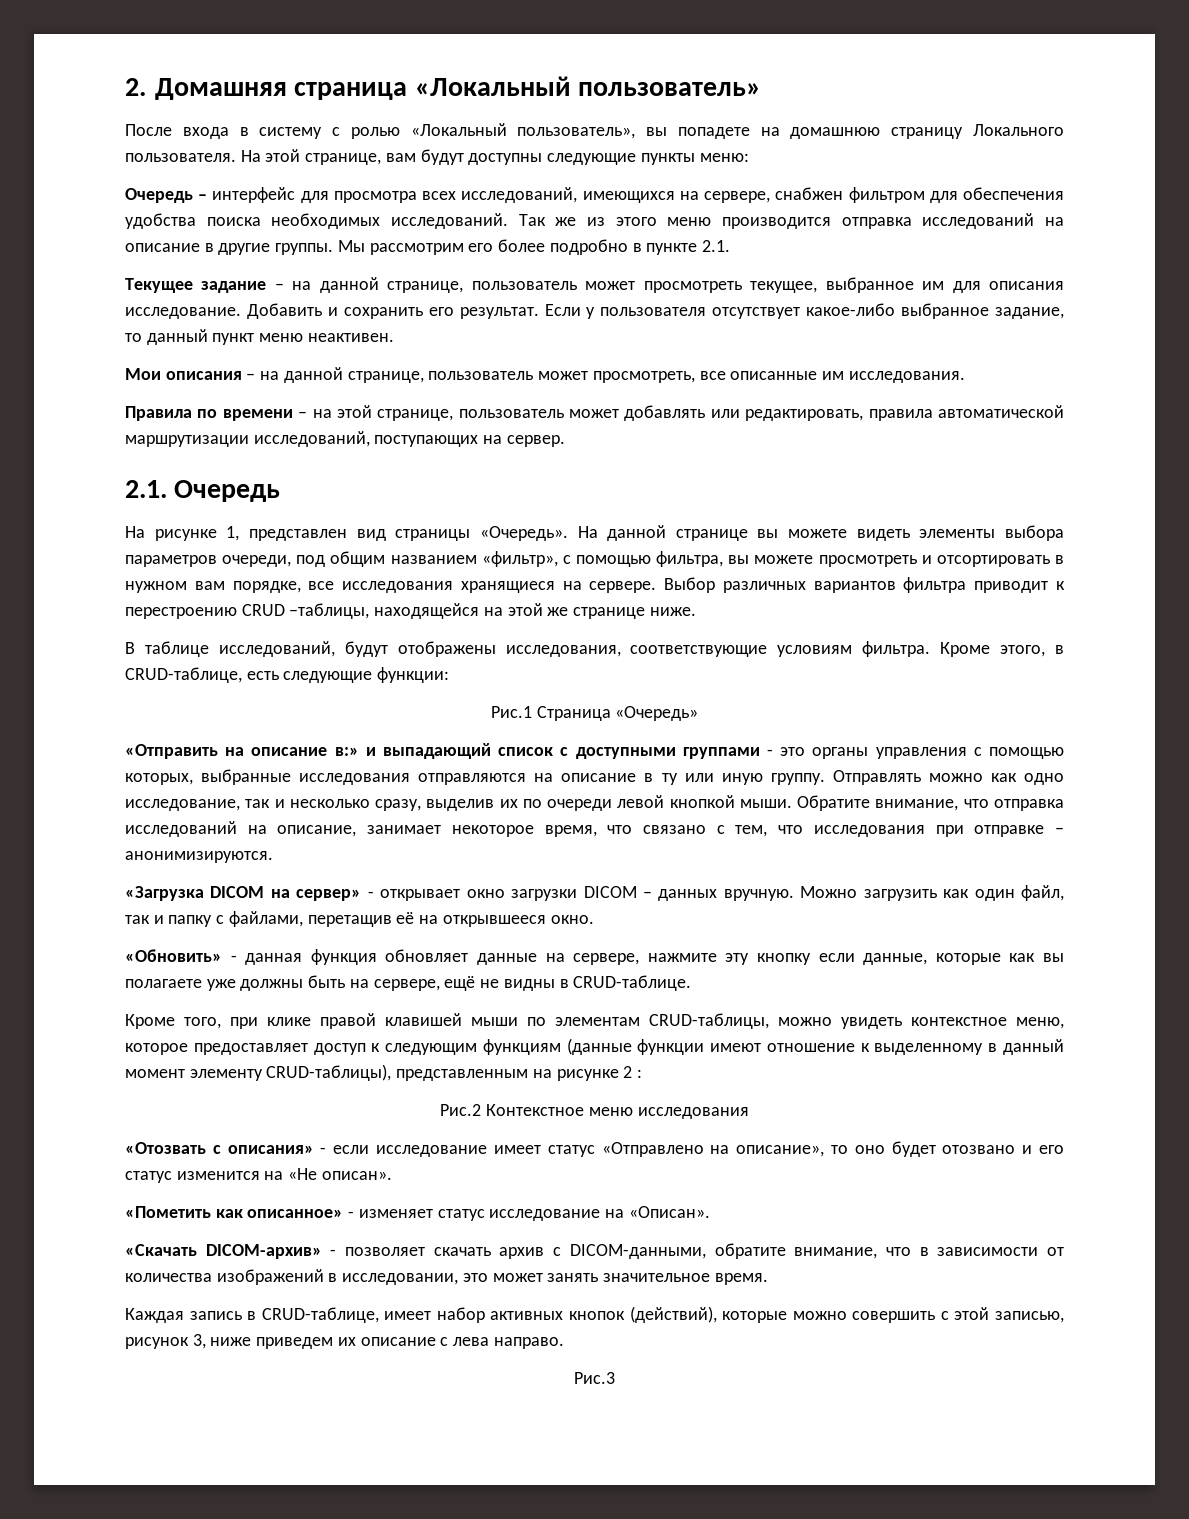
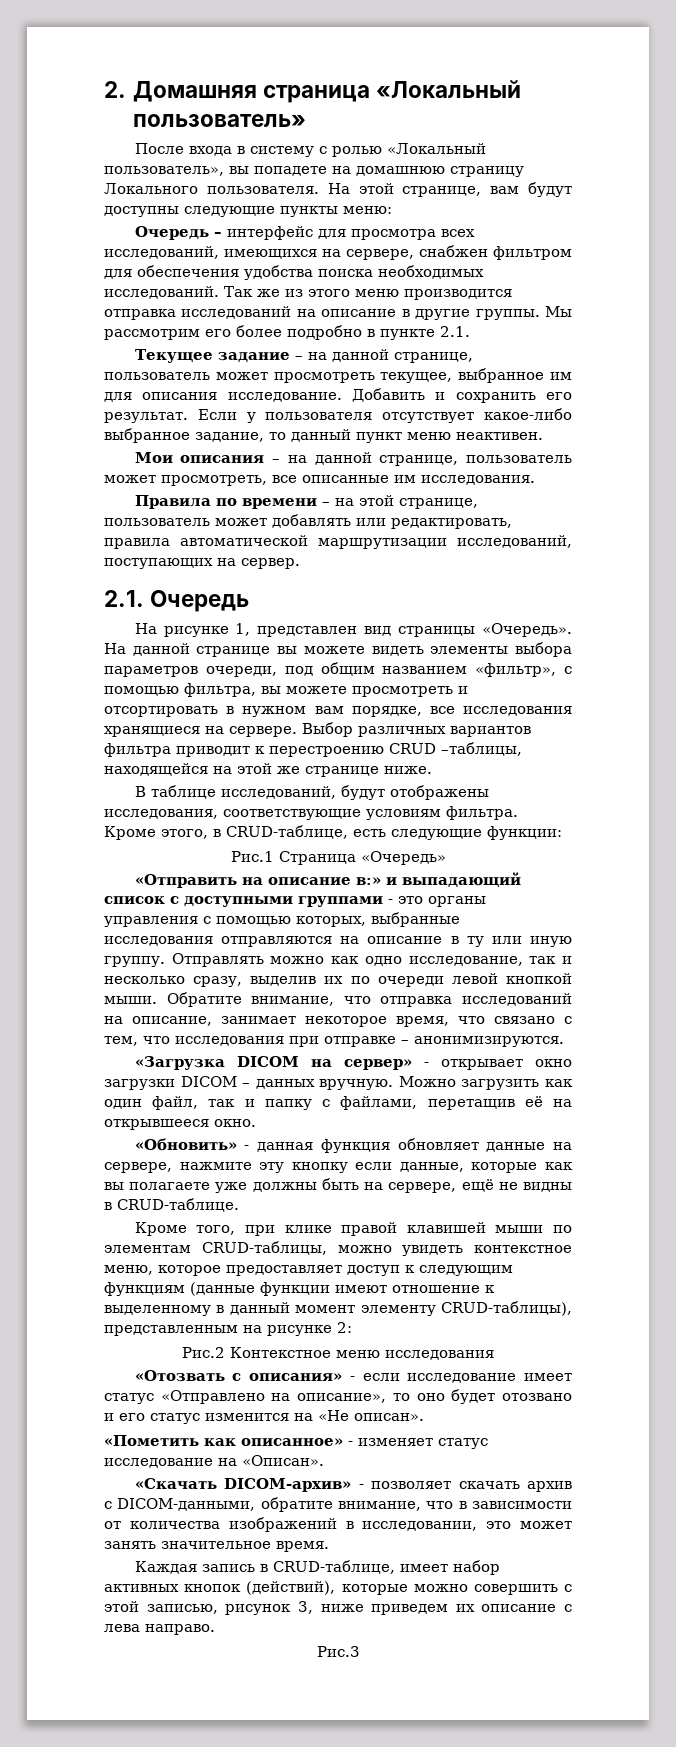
[623,1066,643,1078] 2 : -> [337,1322,352,1333] 2:

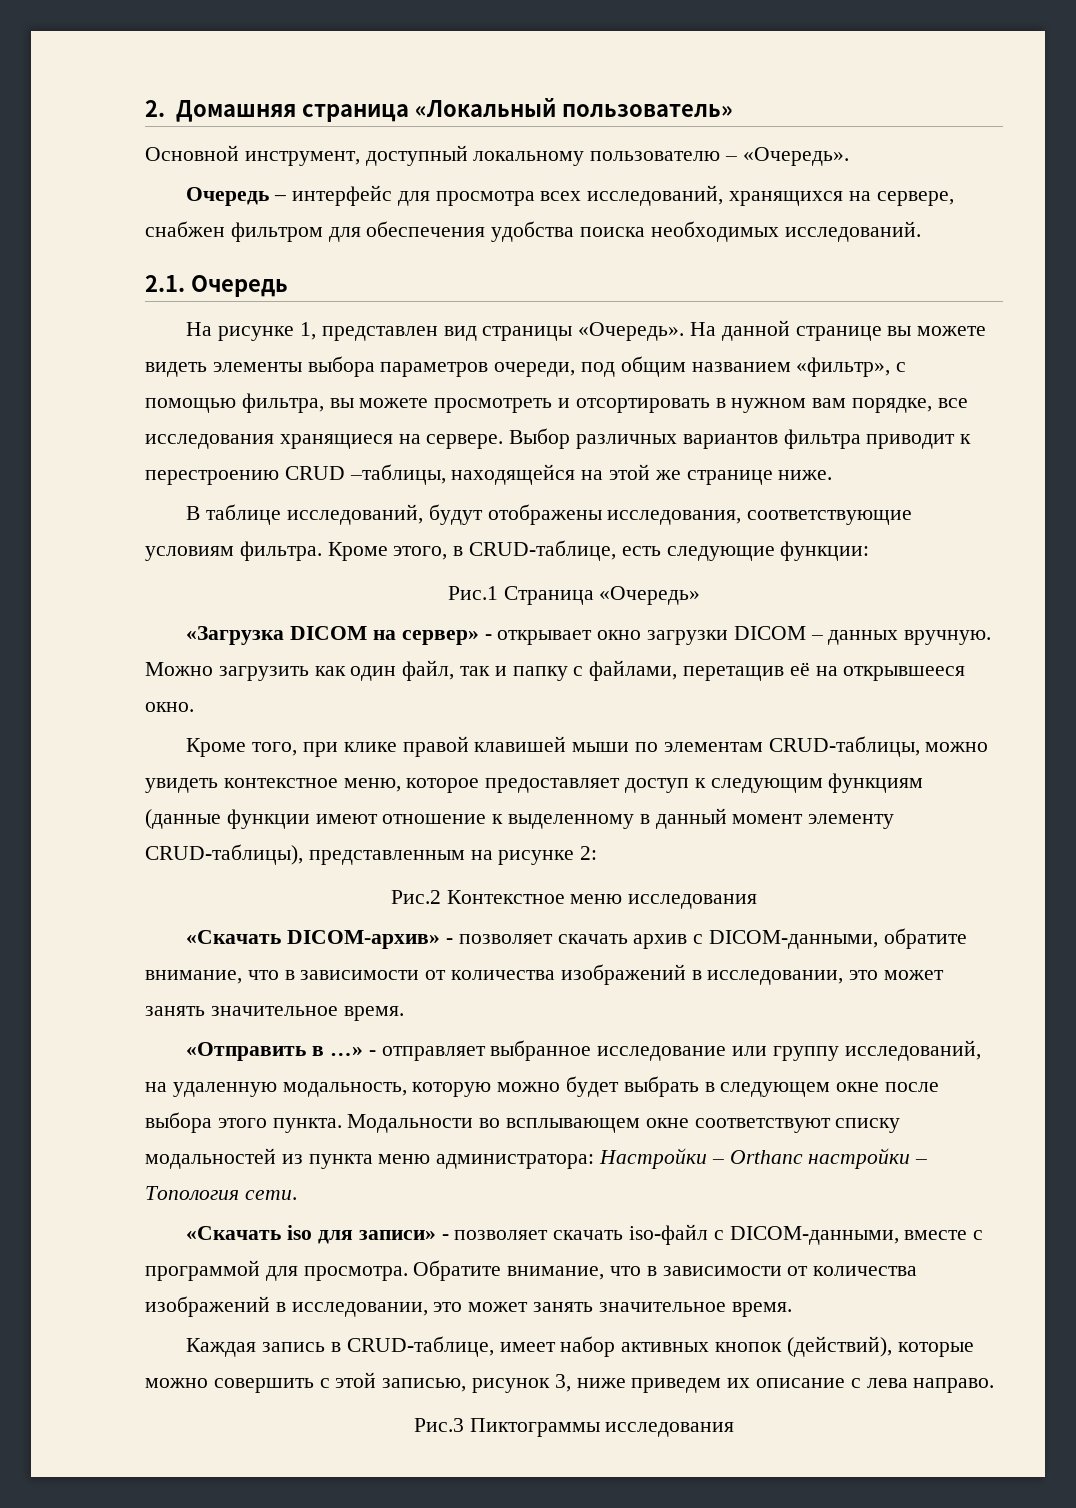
[134,143,486,157] [104,166,524,177] [104,182,572,197] [104,206,392,217] После входа в систему с ролью «Локальный пользователь», вы попадете на домашнюю страницу Локального пользователя. На этой странице, вам будут доступны следующие пункты меню: -> [145,145,849,166] Основной инструмент, доступный локальному пользователю – «Очередь».
[224,249,317,259] имеющихся -> [728,191,843,206] хранящихся
[224,286,512,300] [104,306,572,320] [104,325,470,340] [134,349,473,363] [104,368,572,383] [104,388,572,403] [104,408,572,423] [104,428,543,443] [134,452,572,466] [104,475,535,486] [134,495,478,509] [104,514,512,529] [104,535,572,549] [104,558,300,569] Так же из этого меню производится отправка исследований на описание в другие группы. Мы рассмотрим его более подробно в пункте 2.1. // Текущее задание – на данной странице, пользователь может просмотреть текущее, выбранное им для описания исследование. Добавить и сохранить его результат. Если у пользователя отсутствует какое-либо выбранное задание, то данный пункт меню неактивен. // Мои описания – на данной странице, пользователь может просмотреть, все описанные им исследования. // Правила по времени – на этой странице, пользователь может добавлять или редактировать, правила автоматической маршрутизации исследований, поступающих на сервер. -> (921, 231) none
[134,872,521,888] [104,896,486,907] [104,912,460,927] [104,936,573,947] [104,953,572,967] [104,973,572,987] [104,992,572,1007] [104,1016,572,1027] [104,1036,564,1047] // «Отправить на описание в:» и выпадающий список с доступными группами - это органы управления с помощью которых, выбранные исследования отправляются на описание в ту или иную группу. Отправлять можно как одно исследование, так и несколько сразу, выделив их по очереди левой кнопкой мыши. Обратите внимание, что отправка исследований на описание, занимает некоторое время, что связано с тем, что исследования при отправке – анонимизируются. -> (701, 595) none
[134,1138,572,1153] [104,1162,573,1173] [104,1178,572,1193] [104,1198,239,1212] // «Обновить» - данная функция обновляет данные на сервере, нажмите эту кнопку если данные, которые как вы полагаете уже должны быть на сервере, ещё не видны в CRUD-таблице. -> (194, 707) none
[134,1370,572,1383] [104,1389,572,1404] [104,1410,424,1424] [104,1435,488,1449] [104,1455,324,1468] // «Отозвать с описания» - если исследование имеет статус «Отправлено на описание», то оно будет отозвано и его статус изменится на «Не описан». // «Пометить как описанное» - изменяет статус исследование на «Описан». -> (758, 901) none
(329, 1546) none -> [186,1040,981,1061] [145,1076,940,1097] [145,1112,901,1133] [145,1148,928,1169] [145,1186,297,1200] [186,1224,984,1245] [145,1260,918,1281] [145,1296,792,1317] // «Отправить в …» - отправляет выбранное исследование или группу исследований, на удаленную модальность, которую можно будет выбрать в следующем окне после выбора этого пункта. Модальности во всплывающем окне соответствуют списку модальностей из пункта меню администратора: Настройки – Orthanc настройки – Топология сети. // «Скачать iso для записи» - позволяет скачать iso-файл с DICOM-данными, вместе с программой для просмотра. Обратите внимание, что в зависимости от количества изображений в исследовании, это может занять значительное время.
(360, 1651) none -> [469,1418,735,1437] Пиктограммы исследования

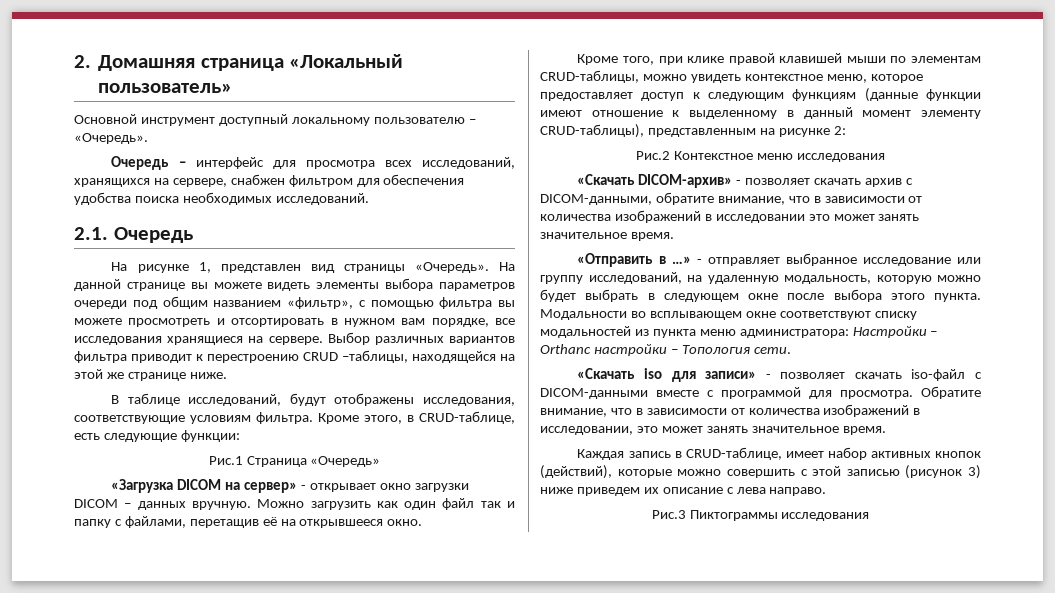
[244,151,360,166] инструмент, -> [140,117,215,126] инструмент
[494,362,576,377] очереди, -> [74,300,127,309] очереди
[241,393,324,413] фильтра, -> [439,297,493,309] фильтра
[402,660,455,681] файл, -> [442,498,475,510] файл
[707,970,844,985] исследовании, -> [715,214,805,223] исследовании
[729,1226,899,1245] DICOM-данными, -> [540,388,648,399] DICOM-данными
[382,1374,571,1393] записью, рисунок 3, -> [846,465,981,479] записью (рисунок 3)

